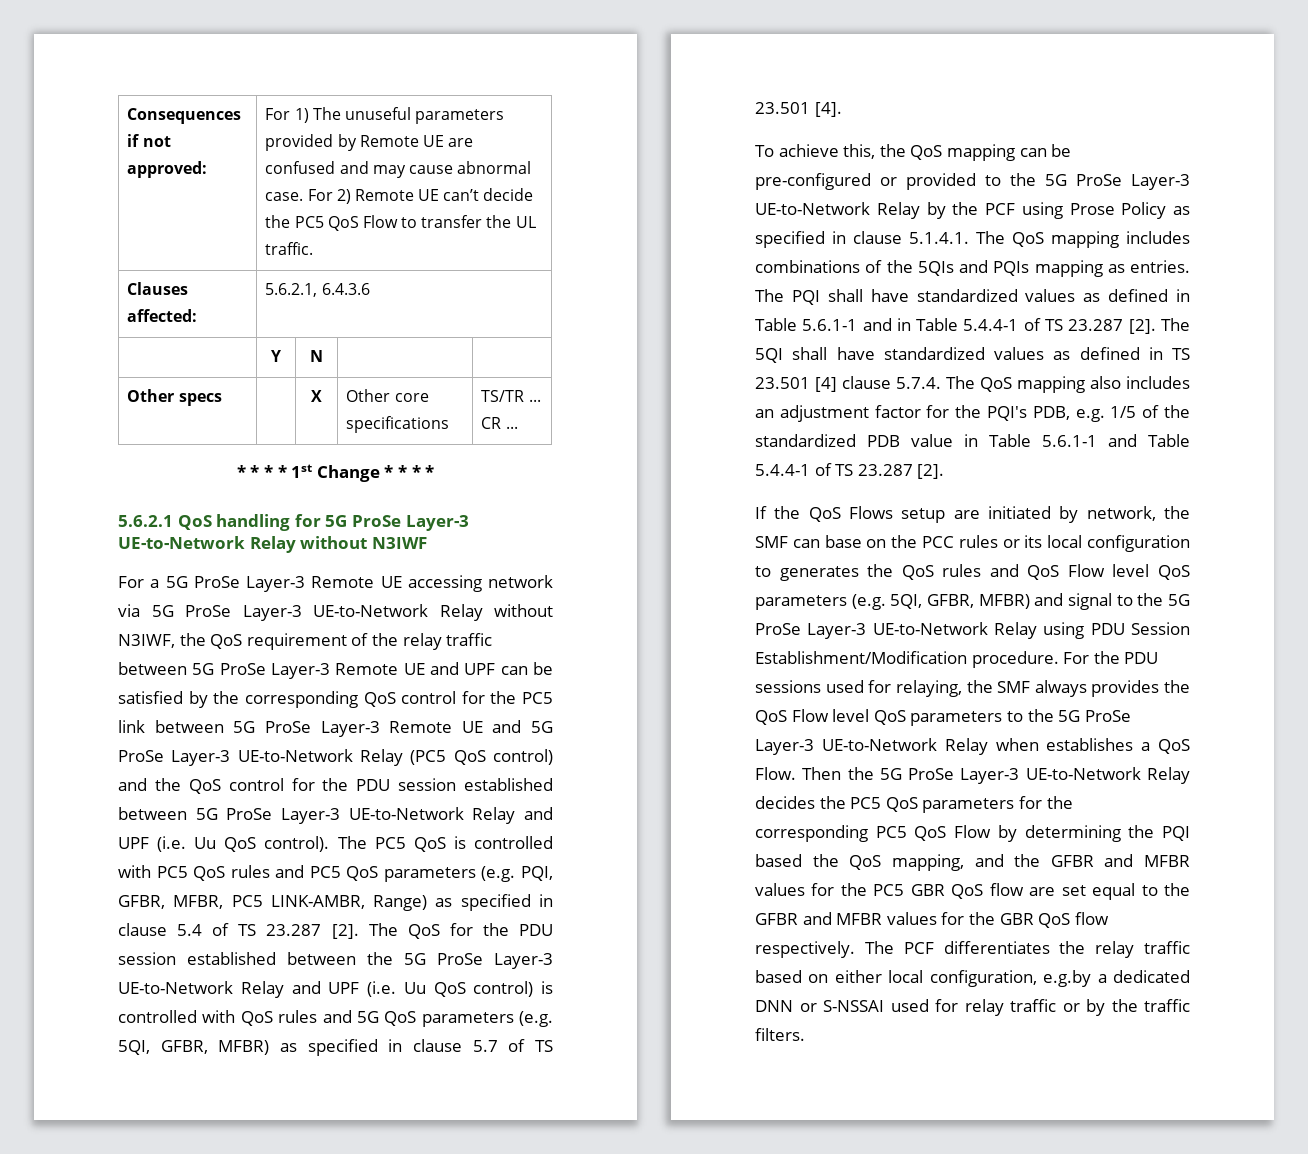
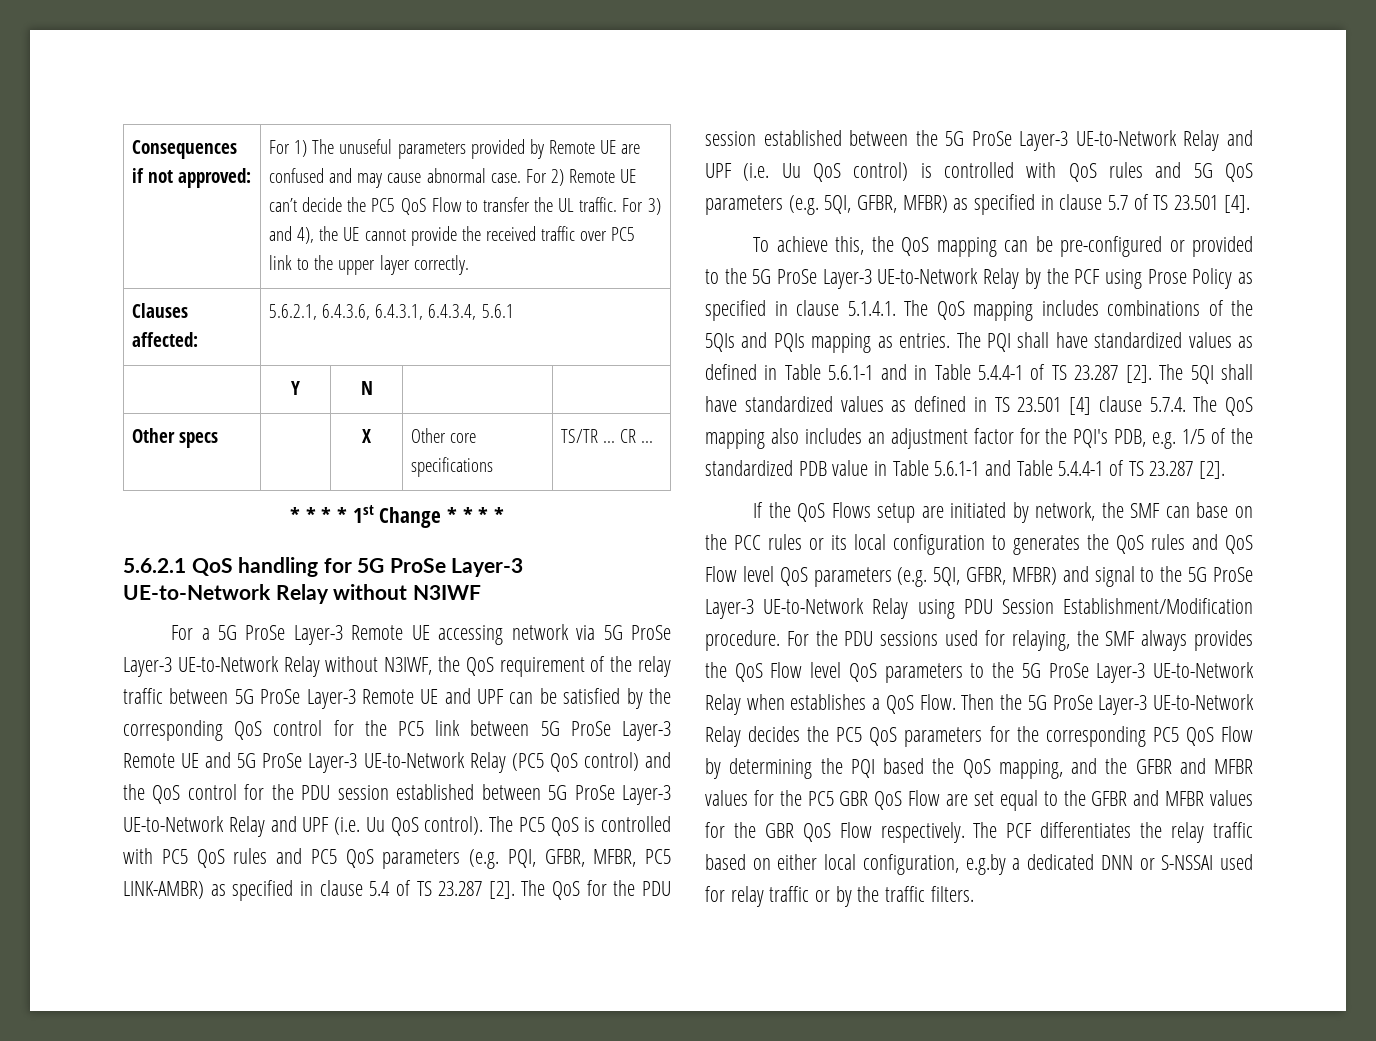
(314, 248) none -> [622,198,661,215] [269,226,636,246] [269,255,469,275] For 3) and 4), the UE cannot provide the received traffic over PC5 link to the upper layer correctly.
[321,283,370,295] 6.4.3.6 -> [322,304,514,320] 6.4.3.6, 6.4.3.1, 6.4.3.4, 5.6.1
[270,895,428,911] LINK-AMBR, Range) -> [123,881,204,899] LINK-AMBR)
[989,883,1024,896] flow -> [908,790,941,806] Flow
[1074,912,1109,925] flow -> [839,822,872,838] Flow

